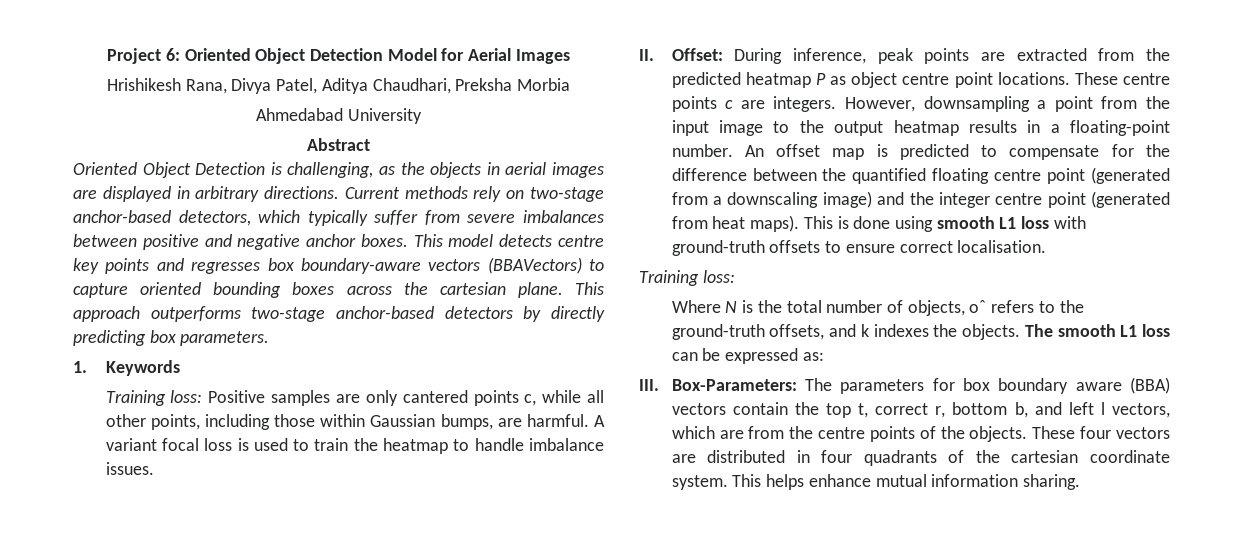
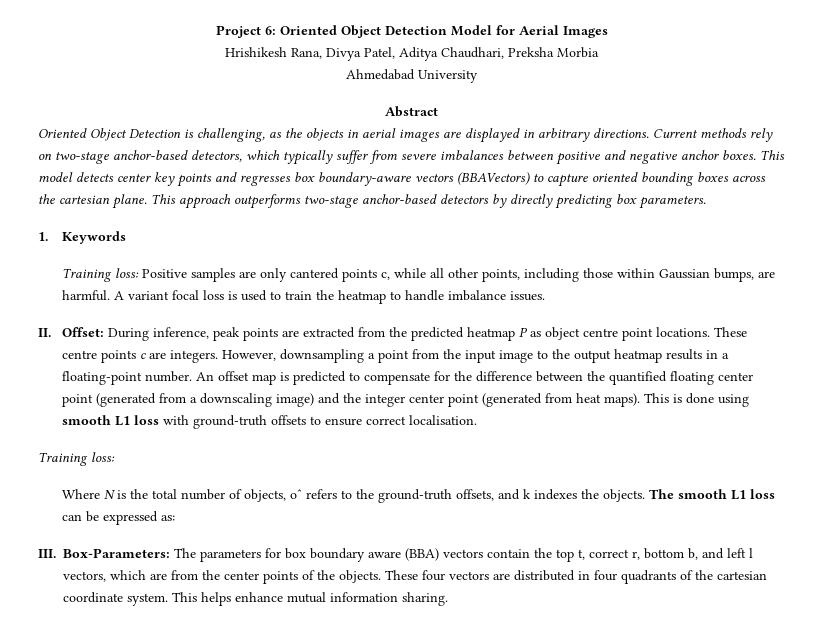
[558,235,604,247] centre -> [117,174,151,182] center
[994,169,1042,181] centre -> [718,372,754,381] center
[995,193,1043,205] centre -> [409,394,445,403] center
[818,427,866,439] centre -> [224,571,259,580] center

